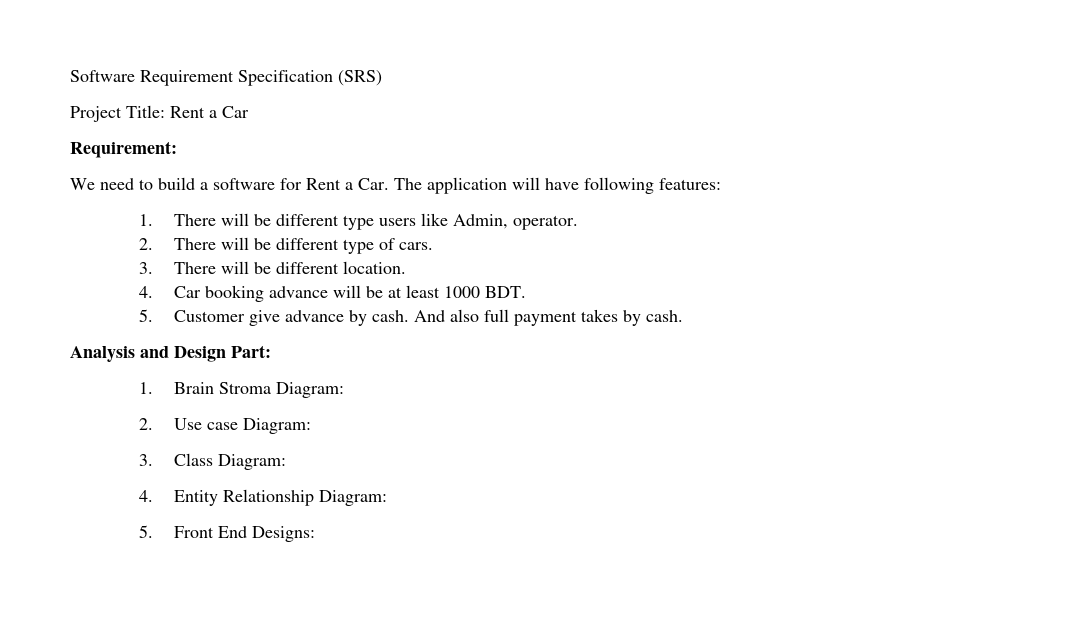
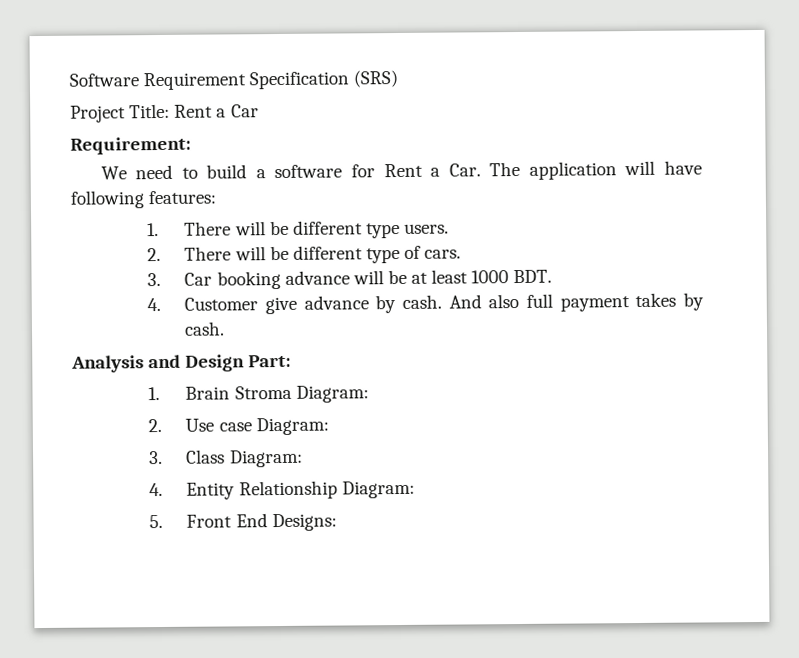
[378,213,578,230] users like Admin, operator. -> [404,223,450,234] users.
[173,261,406,274] [139,286,154,298] There will be different location. // 4. -> (161, 280) none
[139,309,154,322] 5. -> [146,297,161,312] 4.

